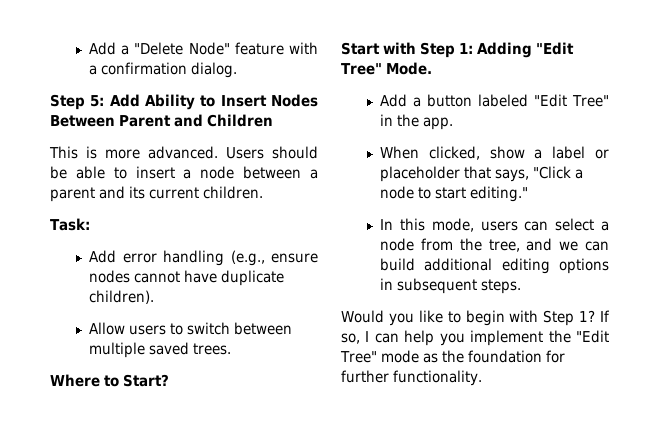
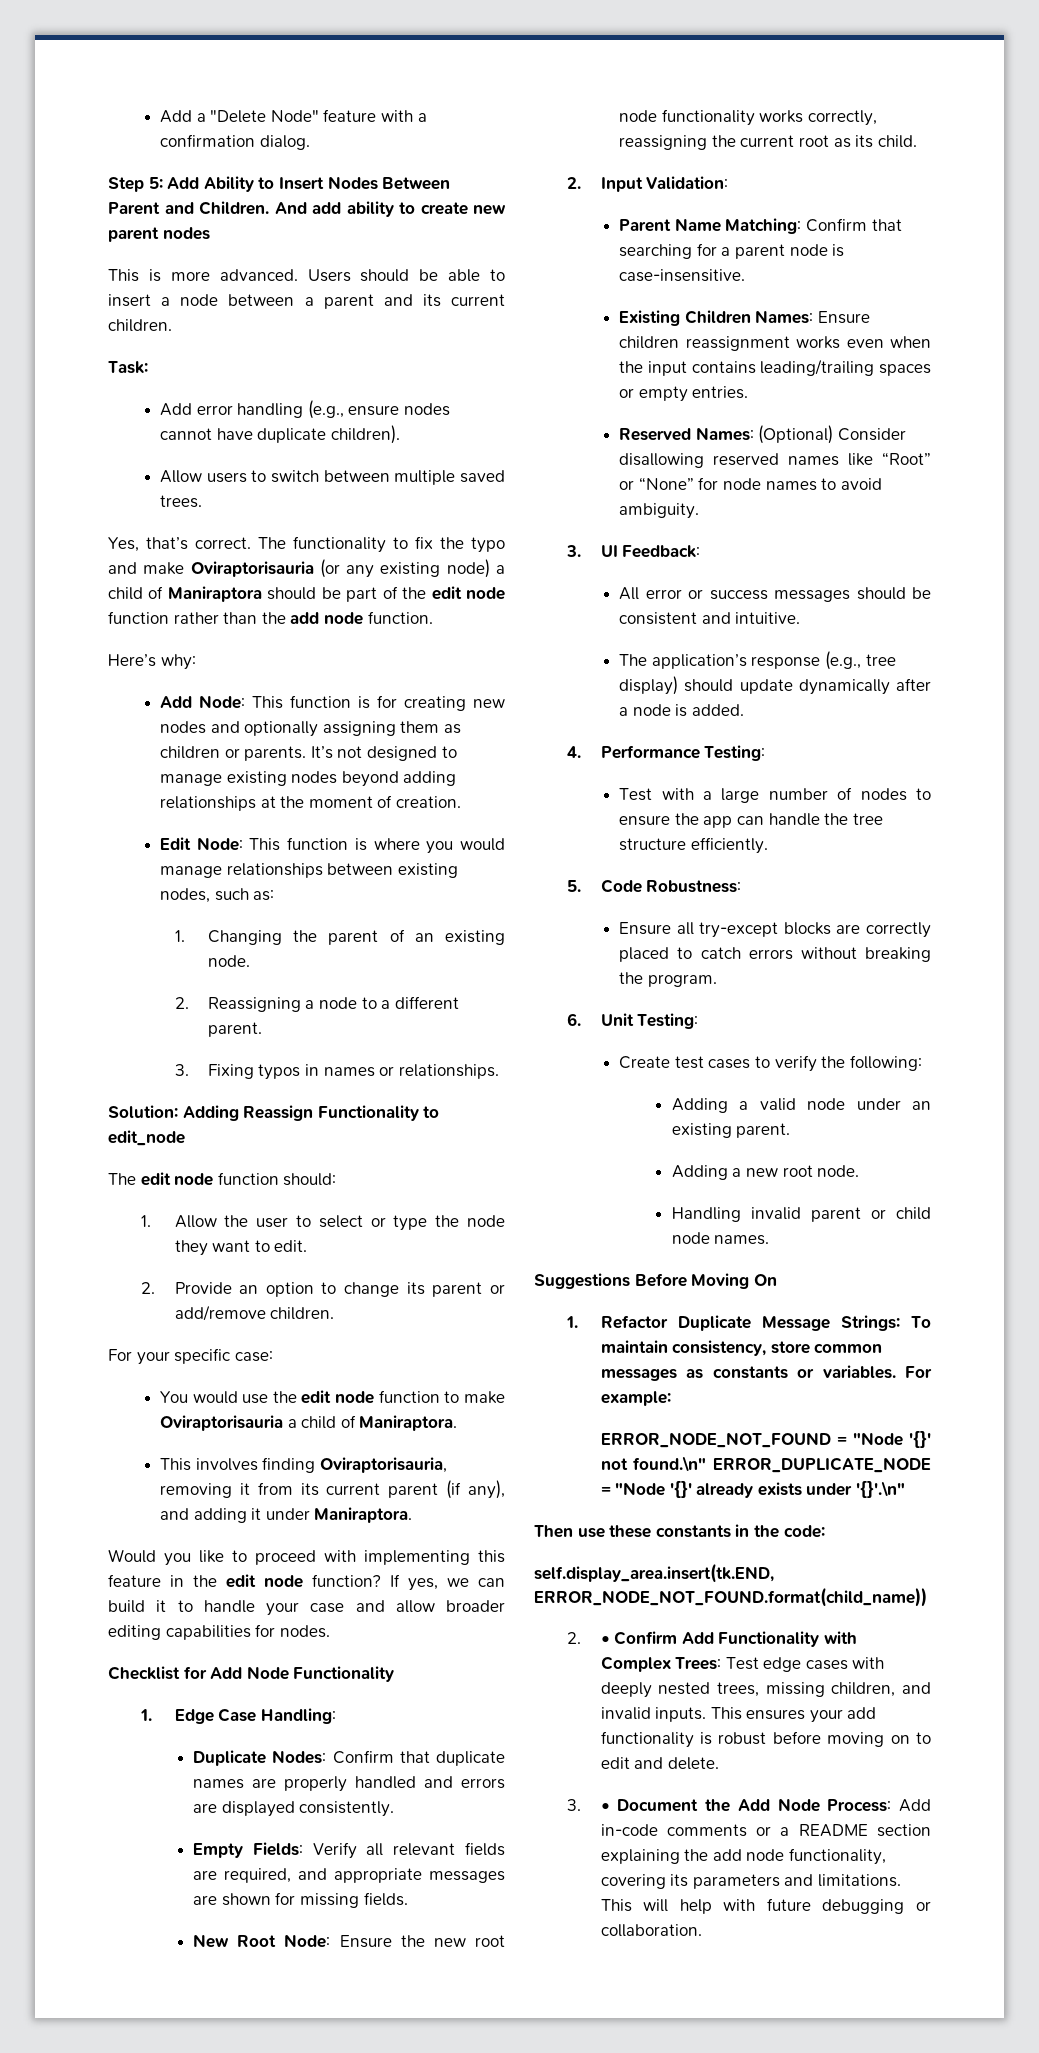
[207,114,273,127] Children -> [199,201,506,217] [108,227,210,242] Children. And add ability to create new parent nodes
[50,374,169,387] [341,42,574,58] [341,62,432,75] [380,94,610,107] [380,114,454,130] [380,146,609,160] [380,166,584,182] [380,186,529,202] [380,218,609,232] [380,238,609,252] [380,258,609,274] [380,278,522,294] [341,310,610,326] [341,330,609,346] [340,350,565,363] [341,370,482,386] Where to Start? // Start with Step 1: Adding "Edit Tree" Mode. // Add a button labeled "Edit Tree" in the app. // When clicked, show a label or placeholder that says, "Click a node to start editing." // In this mode, users can select a node from the tree, and we can build additional editing options in subsequent steps. // Would you like to begin with Step 1? If so, I can help you implement the "Edit Tree" mode as the foundation for further functionality. -> [108,536,505,553] [108,559,505,578] [108,586,506,602] [108,611,433,625] [108,654,196,670] [159,695,506,711] [159,721,461,737] [159,746,457,761] [159,771,457,787] [159,795,461,811] [159,837,505,854] [159,863,458,878] [159,888,275,903] [174,929,505,945] [207,955,250,967] [174,996,459,1012] [207,1022,262,1037] [174,1064,499,1080] [108,1105,440,1121] [108,1130,185,1146] [108,1172,337,1186] [141,1215,505,1231] [174,1240,308,1256] [141,1282,506,1297] [174,1305,335,1321] [108,1348,273,1365] [159,1390,505,1404] [159,1415,458,1431] [159,1457,447,1473] [159,1480,505,1499] [159,1507,413,1523] [108,1549,505,1566] [108,1574,505,1591] [108,1600,505,1616] [108,1624,330,1640] [108,1666,395,1682] [140,1708,336,1724] [193,1750,505,1766] [193,1776,506,1792] [193,1801,395,1817] [193,1842,506,1859] [193,1868,505,1883] [193,1892,408,1908] [193,1934,506,1948] [619,109,877,126] [619,135,917,150] [567,176,729,192] [619,218,902,234] [619,243,845,259] [619,269,746,282] [619,310,870,326] [619,336,931,351] [619,359,931,376] [619,386,749,402] [619,425,906,444] [619,452,931,468] [619,477,882,491] [619,503,700,519] [566,545,701,558] [619,587,931,602] [619,612,801,625] [619,651,896,670] [619,676,931,695] [619,704,744,717] [567,745,766,761] [619,787,931,803] [619,813,883,828] [619,837,768,854] [567,879,742,893] [619,922,931,938] [619,947,931,962] [619,972,717,987] [567,1013,699,1029] [619,1055,922,1072] [671,1098,931,1113] [671,1123,791,1138] [671,1165,860,1180] [671,1207,931,1222] [671,1232,770,1245] [534,1273,777,1289] [566,1315,931,1331] [600,1340,883,1356] [600,1365,932,1381] [600,1391,671,1406] [600,1431,931,1448] [600,1456,931,1473] [600,1481,906,1498] [534,1524,825,1538] [534,1563,774,1583] [534,1587,927,1607] [567,1631,857,1647] [600,1656,885,1672] [600,1682,931,1698] [600,1707,877,1723] [600,1731,931,1748] [600,1757,719,1770] [567,1798,931,1812] [600,1824,931,1837] [600,1848,886,1865] [600,1874,901,1889] [600,1898,931,1914] [600,1924,702,1937] Yes, that’s correct. The functionality to fix the typo and make Oviraptorisauria (or any existing node) a child of Maniraptora should be part of the edit node function rather than the add node function. // Here’s why: // Add Node: This function is for creating new nodes and optionally assigning them as children or parents. It’s not designed to manage existing nodes beyond adding relationships at the moment of creation. // Edit Node: This function is where you would manage relationships between existing nodes, such as: // 1. Changing the parent of an existing node. // 2. Reassigning a node to a different parent. // 3. Fixing typos in names or relationships. // Solution: Adding Reassign Functionality to edit_node // The edit node function should: // 1. Allow the user to select or type the node they want to edit. // 2. Provide an option to change its parent or add/remove children. // For your specific case: // You would use the edit node function to make Oviraptorisauria a child of Maniraptora. // This involves finding Oviraptorisauria, removing it from its current parent (if any), and adding it under Maniraptora. // Would you like to proceed with implementing this feature in the edit node function? If yes, we can build it to handle your case and allow broader editing capabilities for nodes. // Checklist for Add Node Functionality // 1. Edge Case Handling: // Duplicate Nodes: Confirm that duplicate names are properly handled and errors are displayed consistently. // Empty Fields: Verify all relevant fields are required, and appropriate messages are shown for missing fields. // New Root Node: Ensure the new root node functionality works correctly, reassigning the current root as its child. // 2. Input Validation: // Parent Name Matching: Confirm that searching for a parent node is case-insensitive. // Existing Children Names: Ensure children reassignment works even when the input contains leading/trailing spaces or empty entries. // Reserved Names: (Optional) Consider disallowing reserved names like “Root” or “None” for node names to avoid ambiguity. // 3. UI Feedback: // All error or success messages should be consistent and intuitive. // The application’s response (e.g., tree display) should update dynamically after a node is added. // 4. Performance Testing: // Test with a large number of nodes to ensure the app can handle the tree structure efficiently. // 5. Code Robustness: // Ensure all try-except blocks are correctly placed to catch errors without breaking the program. // 6. Unit Testing: // Create test cases to verify the following: // Adding a valid node under an existing parent. // Adding a new root node. // Handling invalid parent or child node names. // Suggestions Before Moving On // 1. Refactor Duplicate Message Strings: To maintain consistency, store common messages as constants or variables. For example: // ERROR_NODE_NOT_FOUND = "Node '{}' not found.\n" ERROR_DUPLICATE_NODE = "Node '{}' already exists under '{}'.\n" // Then use these constants in the code: // self.display_area.insert(tk.END, ERROR_NODE_NOT_FOUND.format(child_name)) // 2. • Confirm Add Functionality with Complex Trees: Test edge cases with deeply nested trees, missing children, and invalid inputs. This ensures your add functionality is robust before moving on to edit and delete. // 3. • Document the Add Node Process: Add in-code comments or a README section explaining the add node functionality, covering its parameters and limitations. This will help with future debugging or collaboration.

